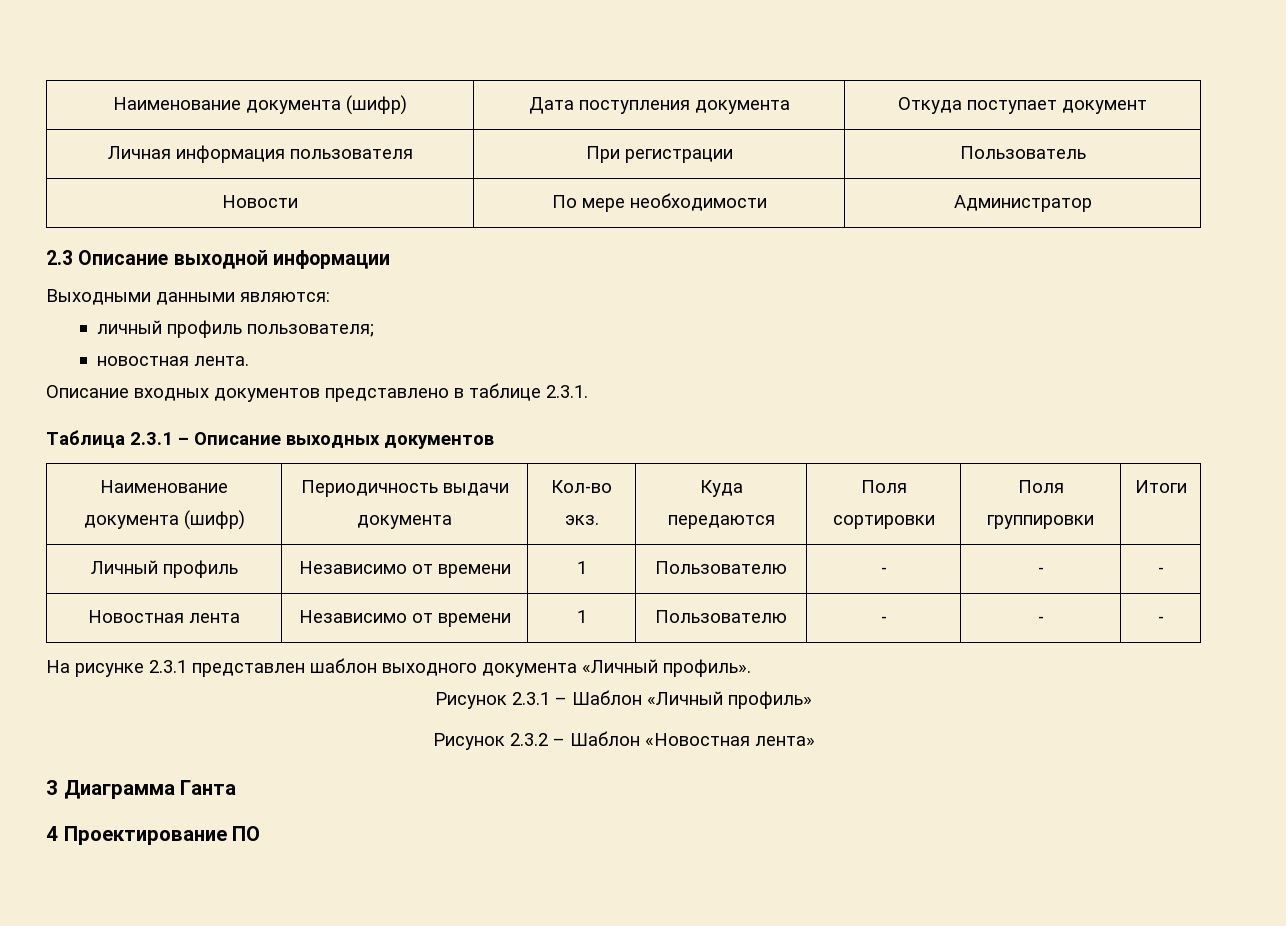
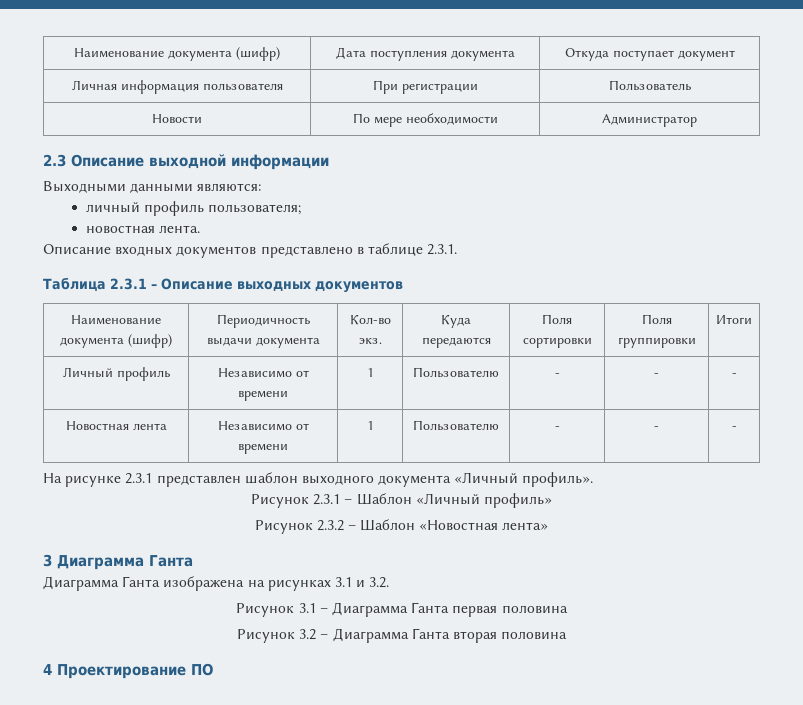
(237, 787) none -> [43,576,390,591] [236,602,568,617] [236,628,568,643] // Диаграмма Ганта изображена на рисунках 3.1 и 3.2. // Рисунок 3.1 – Диаграмма Ганта первая половина // Рисунок 3.2 – Диаграмма Ганта вторая половина

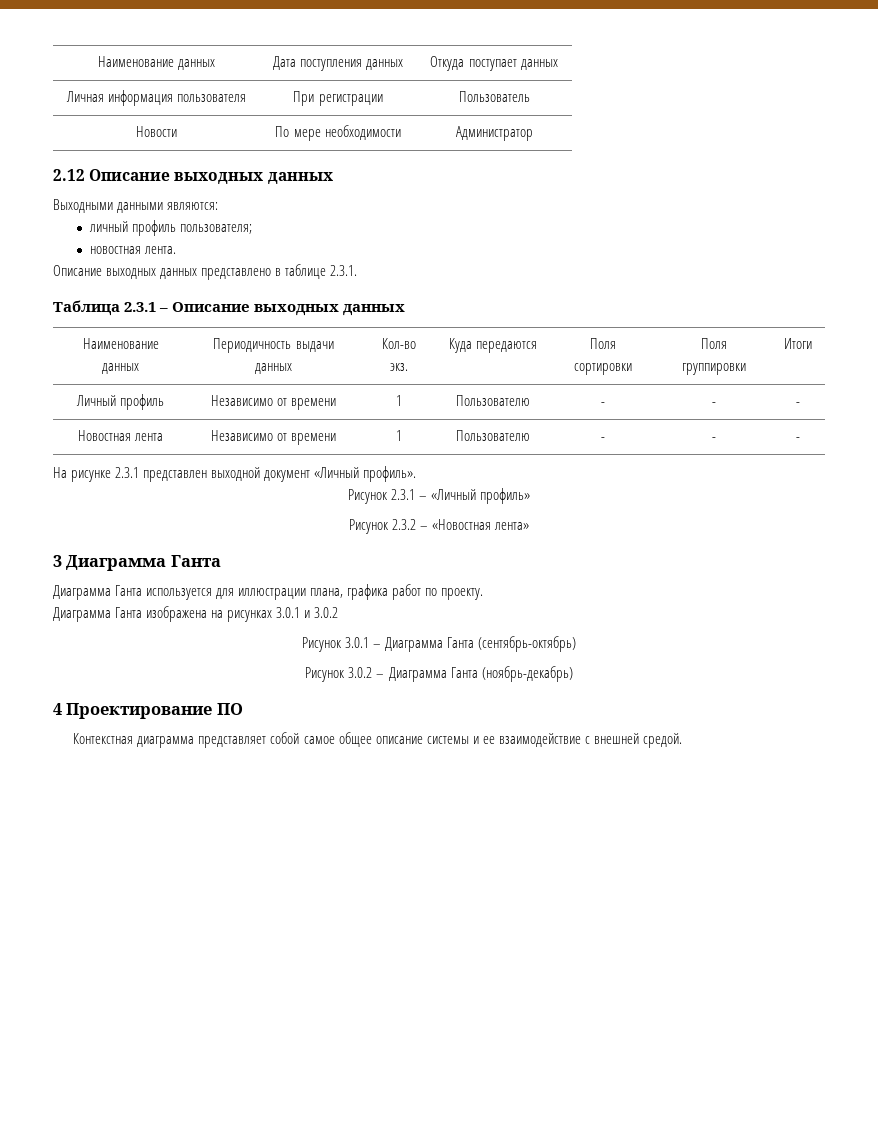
[74,47,280,61] Наименование документа (шифр) -> [97,56,216,70] Наименование данных
[450,50,515,61] документа -> [366,59,404,70] данных
[677,50,735,61] документ -> [520,59,558,70] данных
[43,154,329,170] 2.3 Описание выходной информации -> [53,169,333,184] 2.12 Описание выходных данных
[115,246,257,258] входных документов -> [106,268,198,279] выходных данных
[315,281,403,293] [71,315,161,325] [60,334,172,348] документов // Наименование документа (шифр) -> [343,304,406,316] [82,338,159,349] [102,363,139,374] данных // Наименование данных
[255,337,320,348] документа -> [255,363,292,374] данных
[244,472,452,487] шаблон выходного документа -> [211,467,311,482] выходной документ
[356,493,412,505] Шаблон -> (427, 498) none
[360,519,416,531] Шаблон -> (428, 528) none
(193, 561) none -> [53,584,484,600] // Диаграмма Ганта используется для иллюстрации плана, графика работ по проекту.
[334,577,390,588] [236,602,568,617] [236,628,568,643] 3.1 и 3.2. // Рисунок 3.1 – Диаграмма Ганта первая половина // Рисунок 3.2 – Диаграмма Ганта вторая половина -> [276,607,339,618] [301,636,577,652] [305,666,573,682] 3.0.1 и 3.0.2 // Рисунок 3.0.1 – Диаграмма Ганта (сентябрь-октябрь) // Рисунок 3.0.2 – Диаграмма Ганта (ноябрь-декабрь)
(213, 669) none -> [73,732,682,748] // Контекстная диаграмма представляет собой самое общее описание системы и ее взаимодействие с внешней средой.

